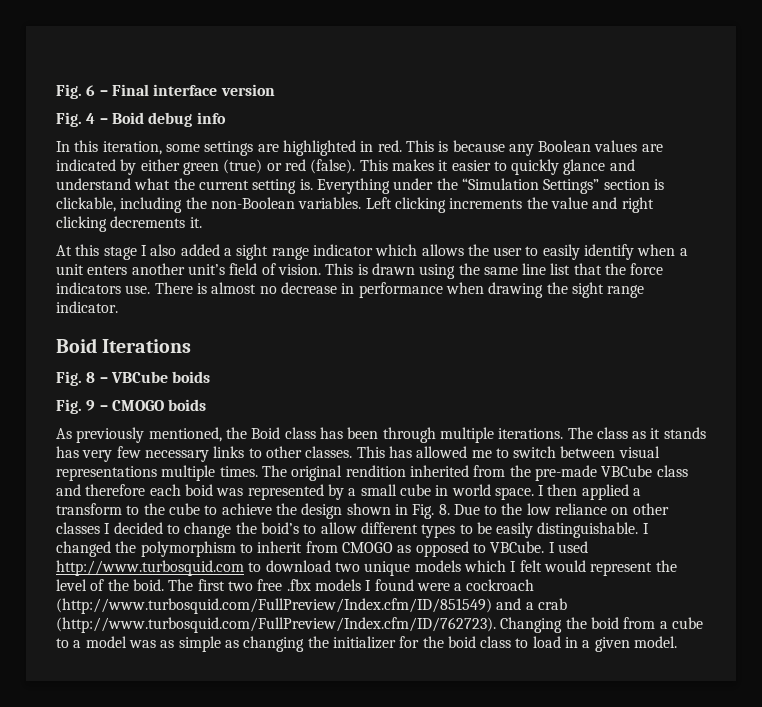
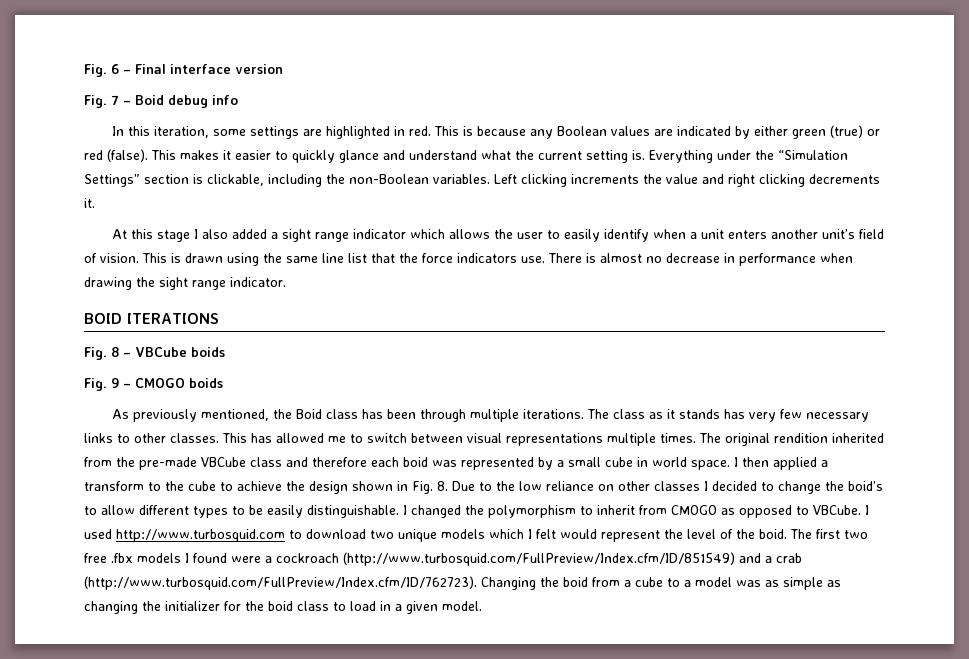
[86,113,96,124] 4 -> [111,95,119,105] 7
[56,338,192,353] Boid Iterations -> [84,313,219,324] BOID ITERATIONS

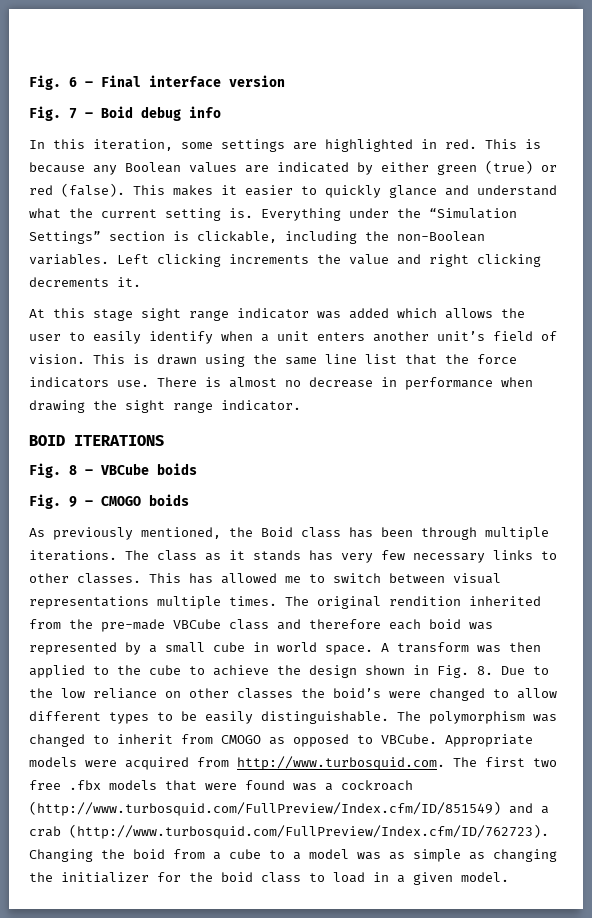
[194,229,279,239] I also added a -> (133, 315) none
(407, 234) none -> [317,308,389,319] was added
[734,457,828,470] [84,481,144,491] I then applied a transform -> [381,642,541,653] [29,665,85,678] A transform was then applied
[704,481,883,494] I decided to change the boid’s -> [301,688,485,701] the boid’s were changed
[403,505,576,518] I changed the polymorphism -> [397,711,557,724] [29,734,85,747] The polymorphism was changed
[865,505,869,515] [84,529,787,542] I used http://www.turbosquid.com to download two unique models which I felt would represent the level of the boid. -> [445,734,533,747] [29,756,445,770] Appropriate models were acquired from http://www.turbosquid.com.
[185,553,261,563] I found were -> [165,780,317,791] that were found was

